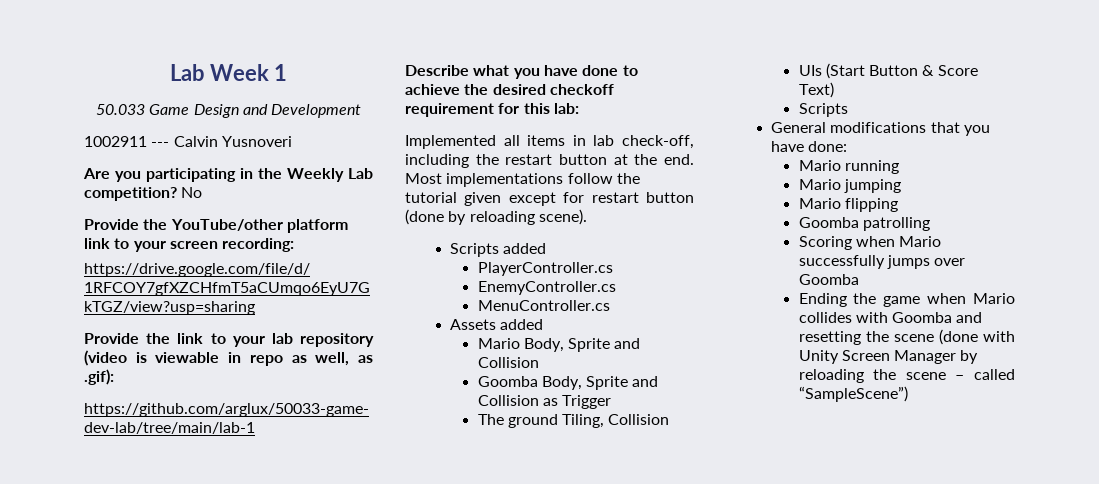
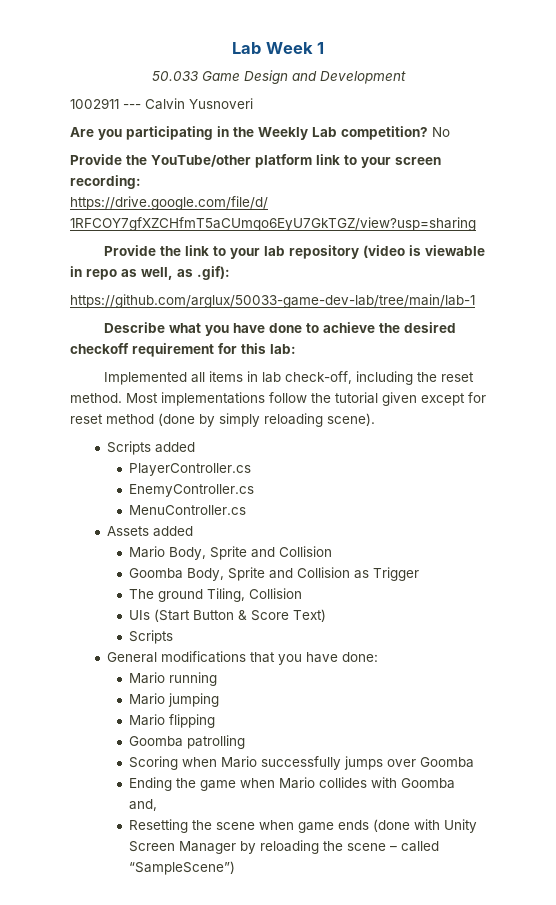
[505,154,694,165] restart button at the end. -> [441,372,475,382] [70,393,122,403] reset method.
[591,192,694,203] restart button -> [70,414,154,424] reset method
(467, 218) none -> [219,413,260,427] simply
[956,312,983,323] [798,331,934,345] and resetting the scene -> [128,799,157,811] [128,819,369,833] and, // Resetting the scene when game ends

